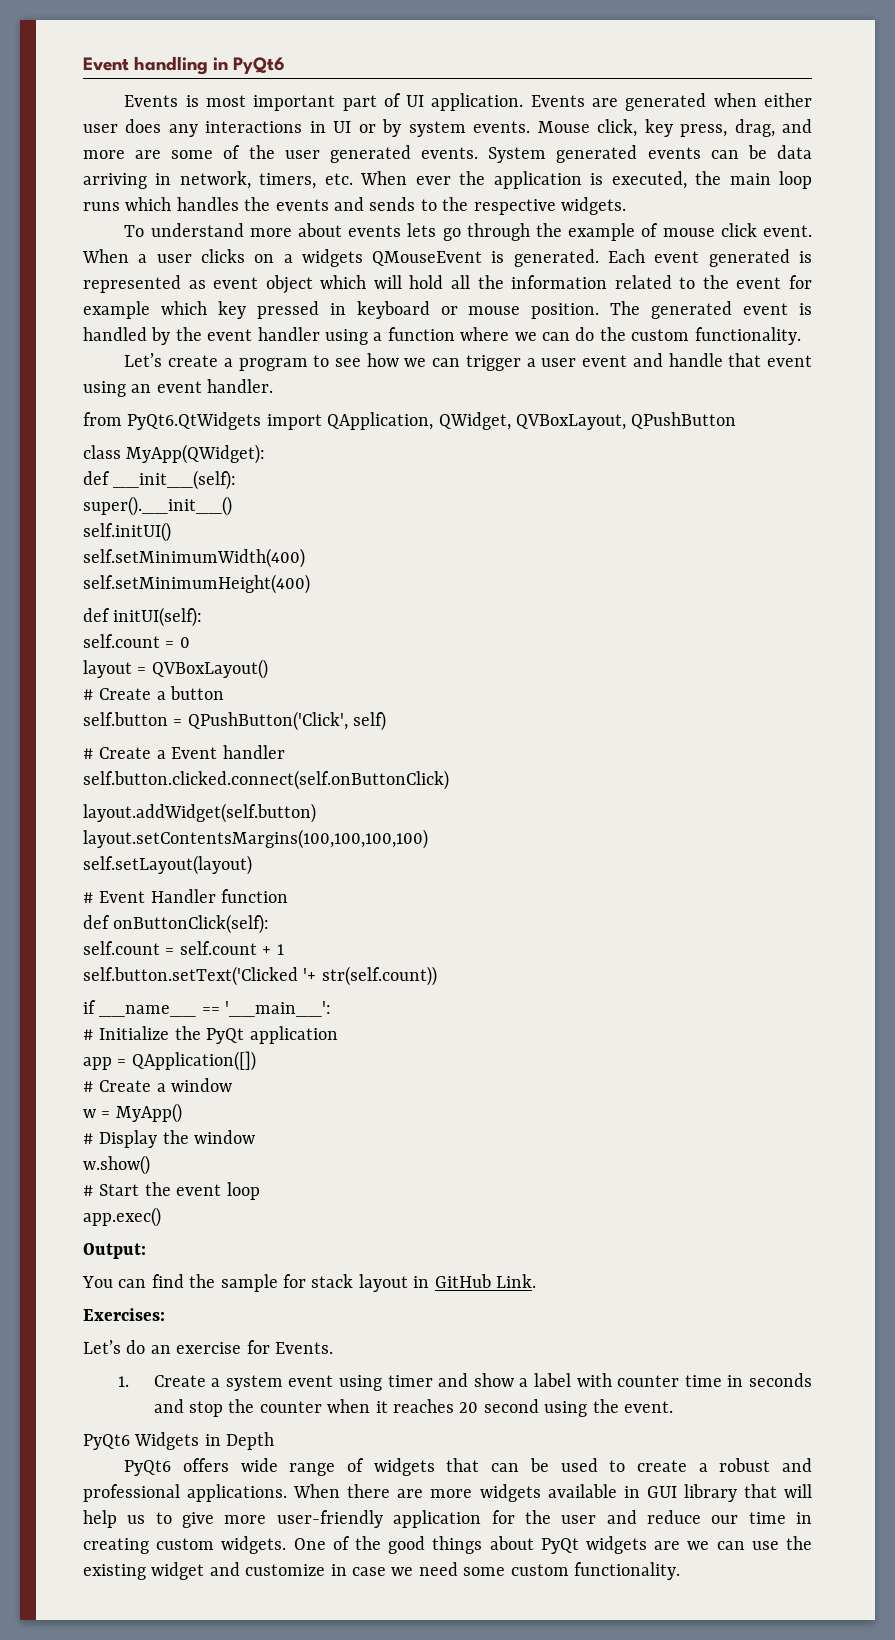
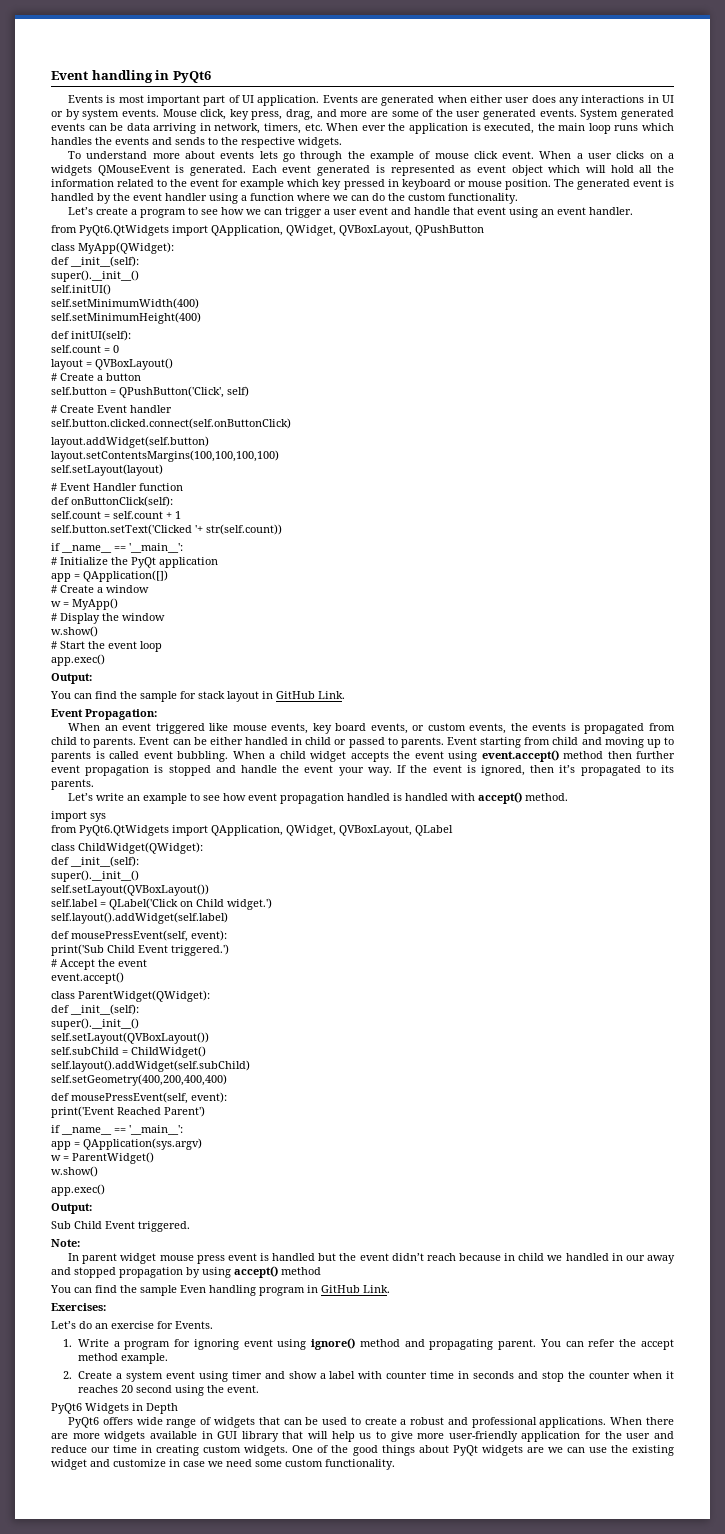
[156,750,166,759] a -> (94, 409) none
(536, 1281) none -> [51,709,157,720] [68,723,675,734] [51,737,674,748] [51,750,675,762] [51,765,675,776] [51,779,94,790] [68,792,569,804] [51,811,106,822] [51,825,453,836] [51,842,203,854] [51,856,139,867] [51,870,139,882] [51,884,209,896] [51,898,272,910] [51,912,228,924] [51,930,227,942] [51,944,229,956] [51,959,147,970] [51,972,124,984] [51,990,210,1002] [51,1004,139,1015] [51,1018,139,1030] [51,1032,209,1044] [51,1046,206,1058] [51,1060,250,1072] [51,1074,227,1086] [51,1092,227,1104] [51,1106,205,1118] [51,1125,183,1135] [51,1138,202,1150] [51,1152,154,1164] [51,1166,98,1177] [51,1184,105,1196] [51,1203,92,1214] [51,1221,190,1232] [51,1239,80,1247] [68,1253,675,1264] [51,1266,321,1278] [50,1285,390,1296] // Event Propagation: // When an event triggered like mouse events, key board events, or custom events, the events is propagated from child to parents. Event can be either handled in child or passed to parents. Event starting from child and moving up to parents is called event bubbling. When a child widget accepts the event using event.accept() method then further event propagation is stopped and handle the event your way. If the event is ignored, then it’s propagated to its parents. // Let’s write an example to see how event propagation handled is handled with accept() method. // import sys // from PyQt6.QtWidgets import QApplication, QWidget, QVBoxLayout, QLabel // class ChildWidget(QWidget): // def __init__(self): // super().__init__() // self.setLayout(QVBoxLayout()) // self.label = QLabel('Click on Child widget.') // self.layout().addWidget(self.label) // def mousePressEvent(self, event): // print('Sub Child Event triggered.') // # Accept the event // event.accept() // class ParentWidget(QWidget): // def __init__(self): // super().__init__() // self.setLayout(QVBoxLayout()) // self.subChild = ChildWidget() // self.layout().addWidget(self.subChild) // self.setGeometry(400,200,400,400) // def mousePressEvent(self, event): // print('Event Reached Parent') // if __name__ == '__main__': // app = QApplication(sys.argv) // w = ParentWidget() // w.show() // app.exec() // Output: // Sub Child Event triggered. // Note: // In parent widget mouse press event is handled but the event didn’t reach because in child we handled in our away and stopped propagation by using accept() method // You can find the sample Even handling program in GitHub Link.
(130, 1381) none -> [77,1338,674,1350] [77,1353,168,1364] [63,1371,73,1379] Write a program for ignoring event using ignore() method and propagating parent. You can refer the accept method example. // 2.

